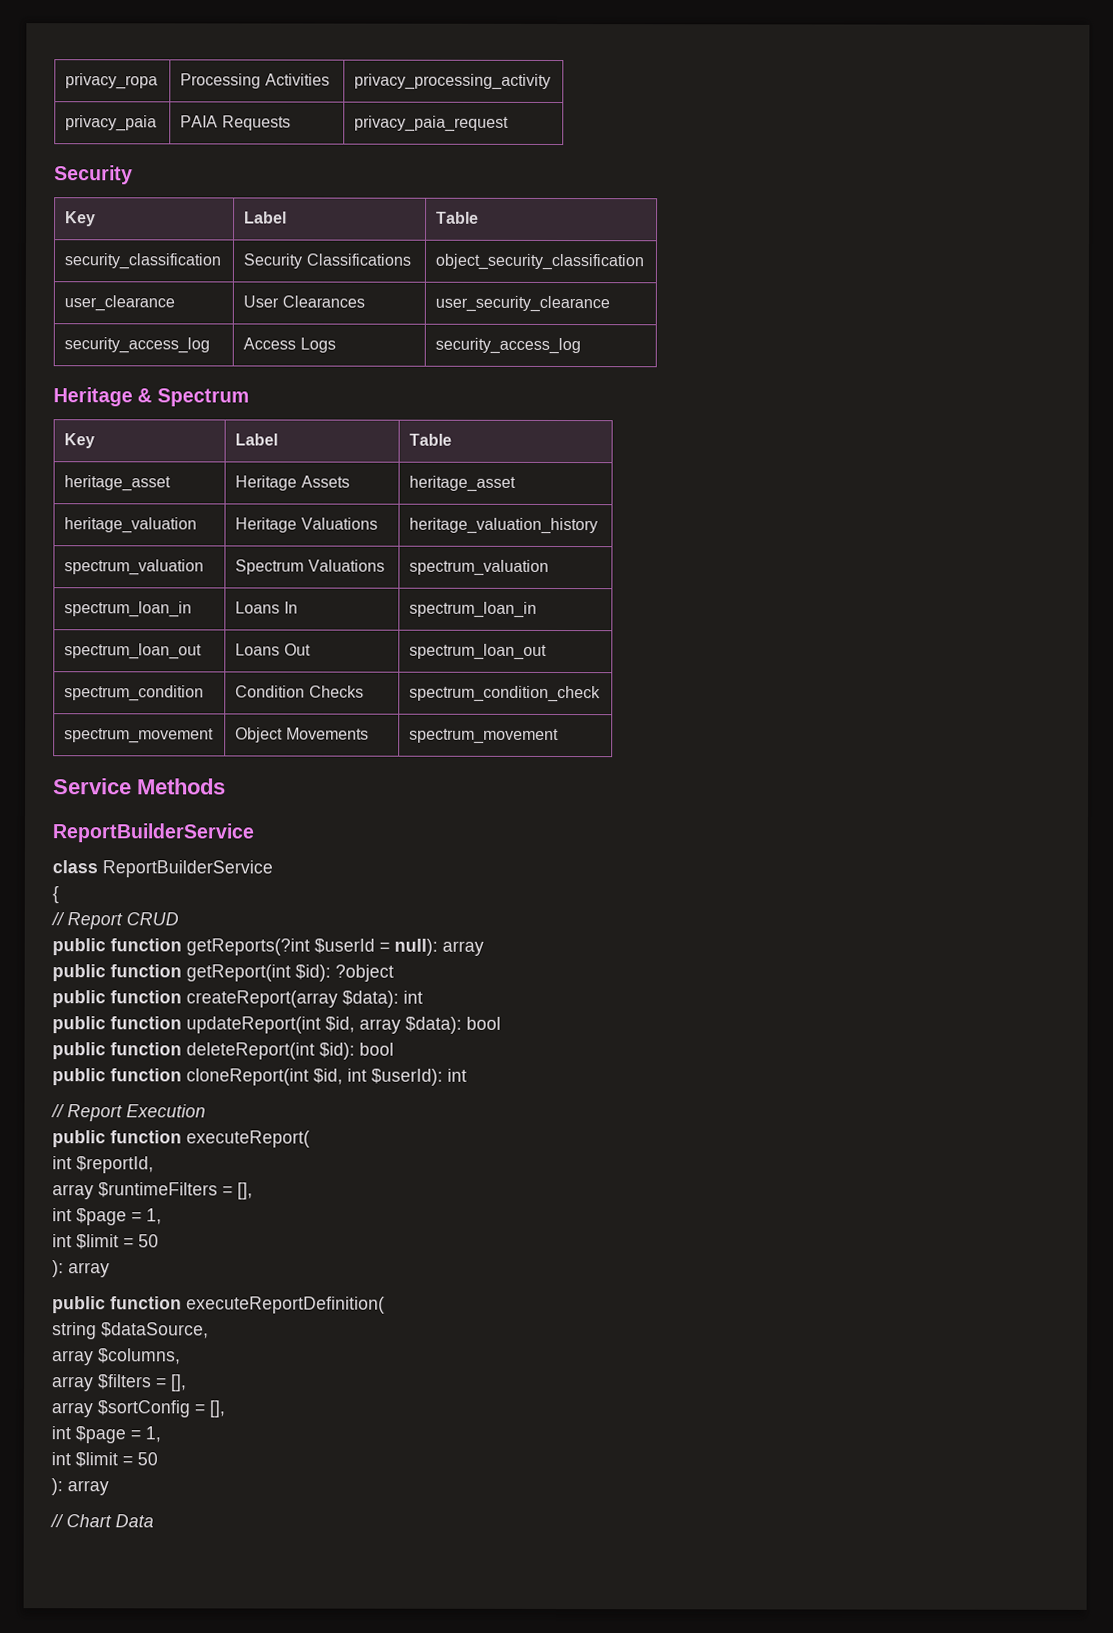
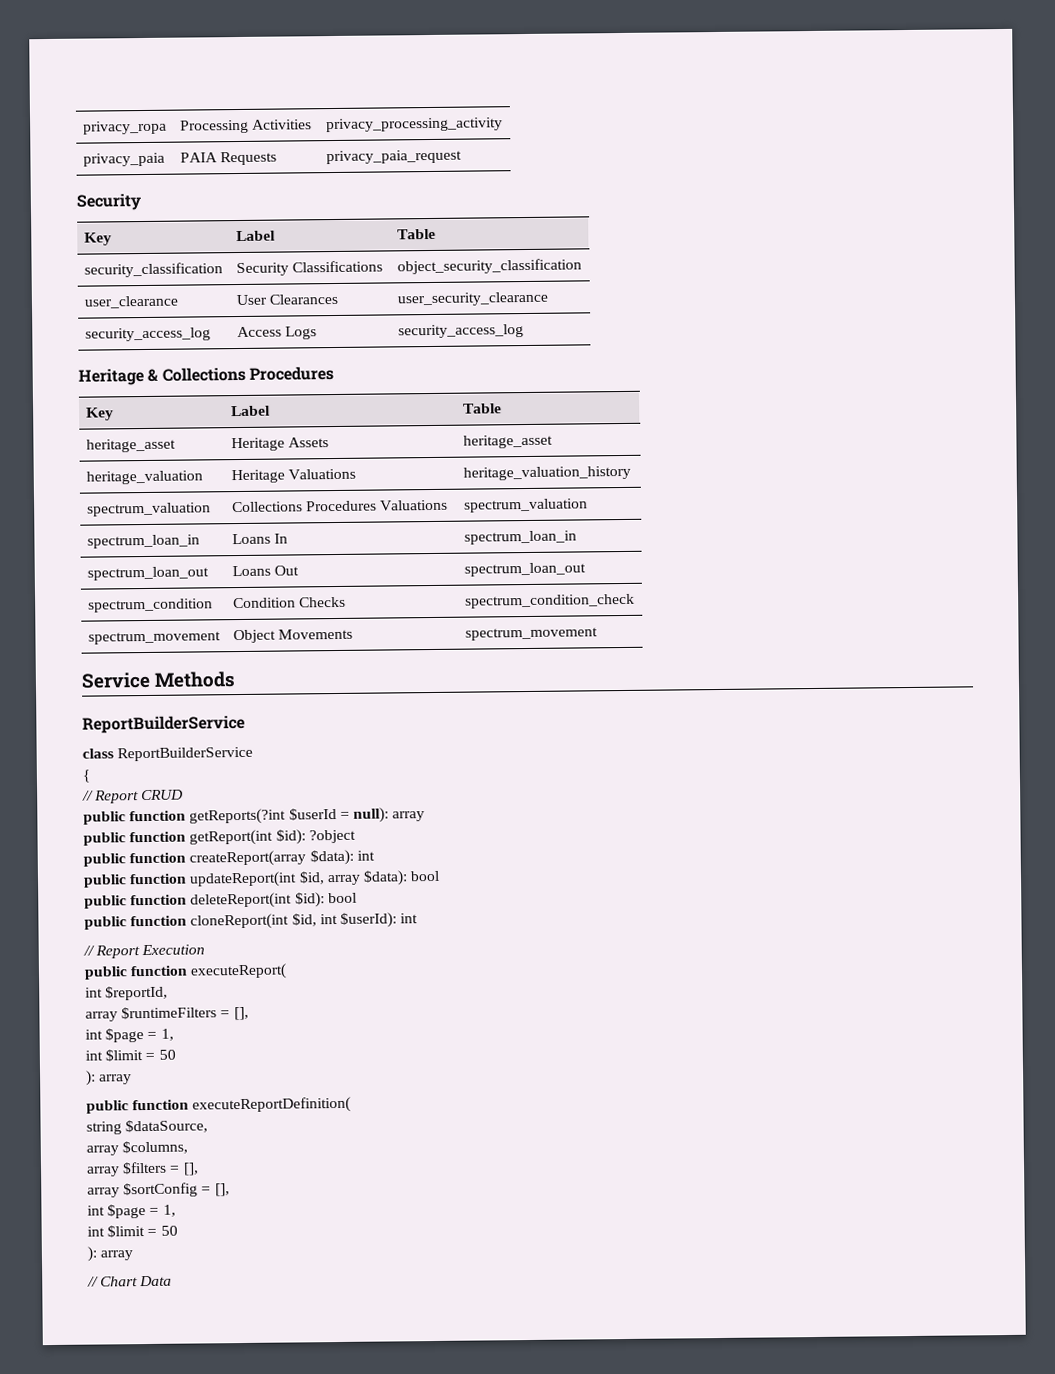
[156,388,249,407] Spectrum -> [161,366,334,382] Collections Procedures
[235,559,305,575] Spectrum -> [231,500,377,513] Collections Procedures

